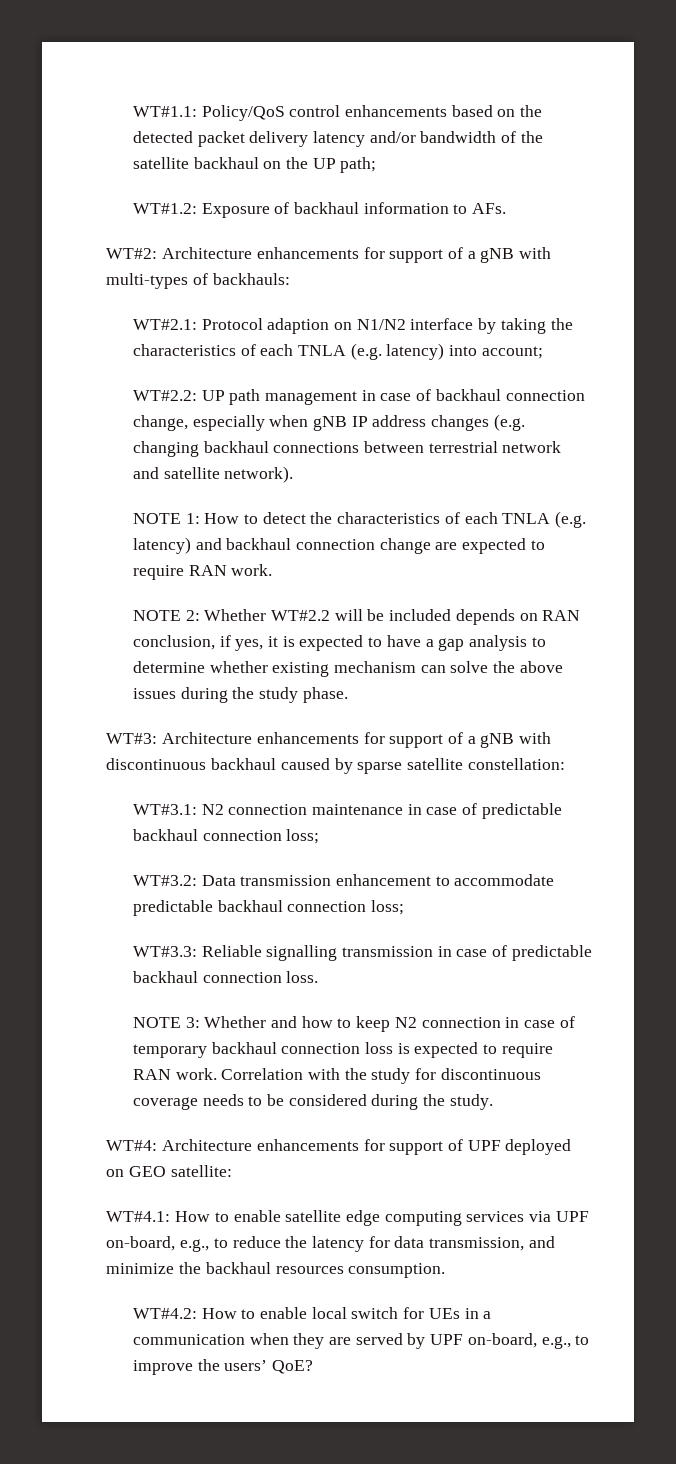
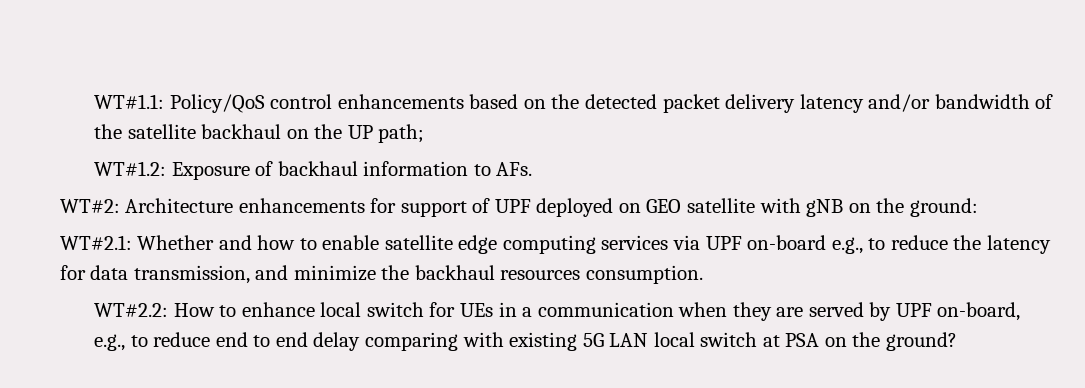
[467,247,552,263] [106,273,290,289] [132,318,573,334] [132,343,543,360] [132,389,585,405] [132,414,525,431] [132,441,562,457] [132,466,294,483] [132,511,587,528] [132,537,545,554] [132,564,273,580] [132,609,581,625] [132,635,546,651] [132,661,563,677] [132,687,348,703] [106,732,552,748] [106,758,565,774] [132,803,562,819] [132,829,320,844] [132,874,555,886] [132,900,404,916] [132,945,592,961] [132,971,319,983] [132,1016,575,1032] [132,1042,553,1058] [132,1068,541,1084] [132,1094,493,1110] [106,1139,572,1155] [106,1165,232,1177] [106,1211,211,1222] a gNB with multi-types of backhauls: // WT#2.1: Protocol adaption on N1/N2 interface by taking the characteristics of each TNLA (e.g. latency) into account; // WT#2.2: UP path management in case of backhaul connection change, especially when gNB IP address changes (e.g. changing backhaul connections between terrestrial network and satellite network). // NOTE 1: How to detect the characteristics of each TNLA (e.g. latency) and backhaul connection change are expected to require RAN work. // NOTE 2: Whether WT#2.2 will be included depends on RAN conclusion, if yes, it is expected to have a gap analysis to determine whether existing mechanism can solve the above issues during the study phase. // WT#3: Architecture enhancements for support of a gNB with discontinuous backhaul caused by sparse satellite constellation: // WT#3.1: N2 connection maintenance in case of predictable backhaul connection loss; // WT#3.2: Data transmission enhancement to accommodate predictable backhaul connection loss; // WT#3.3: Reliable signalling transmission in case of predictable backhaul connection loss. // NOTE 3: Whether and how to keep N2 connection in case of temporary backhaul connection loss is expected to require RAN work. Correlation with the study for discontinuous coverage needs to be considered during the study. // WT#4: Architecture enhancements for support of UPF deployed on GEO satellite: // WT#4.1: How -> [494,198,978,217] [59,235,296,250] UPF deployed on GEO satellite with gNB on the ground: // WT#2.1: Whether and how
[106,1236,176,1251] on-board, -> [747,235,827,250] on-board
[132,1307,307,1319] WT#4.2: How to enable -> [94,302,315,317] WT#2.2: How to enhance
[132,1359,313,1375] improve the users’ QoE? -> [153,332,957,351] reduce end to end delay comparing with existing 5G LAN local switch at PSA on the ground?

